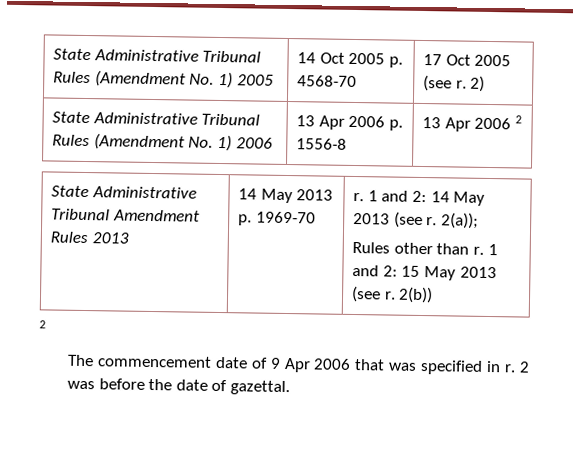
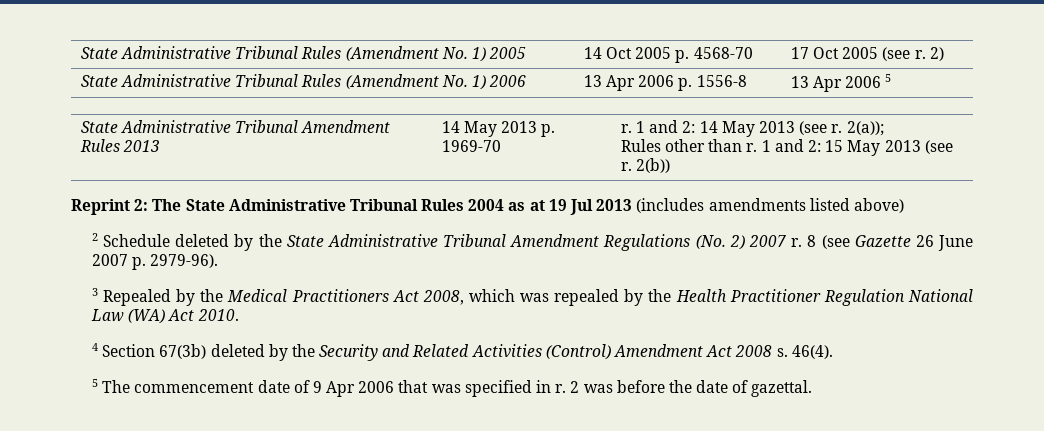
[515,115,523,124] 2 -> [885,74,892,82] 5
[39,320,46,329] 2 // -> [71,198,904,215] [91,233,974,251] [91,254,219,270] [91,288,973,306] [90,309,239,324] [91,343,833,361] [91,379,98,387] Reprint 2: The State Administrative Tribunal Rules 2004 as at 19 Jul 2013 (includes amendments listed above) // 2 Schedule deleted by the State Administrative Tribunal Amendment Regulations (No. 2) 2007 r. 8 (see Gazette 26 June 2007 p. 2979-96). // 3 Repealed by the Medical Practitioners Act 2008, which was repealed by the Health Practitioner Regulation National Law (WA) Act 2010. // 4 Section 67(3b) deleted by the Security and Related Activities (Control) Amendment Act 2008 s. 46(4). // 5

